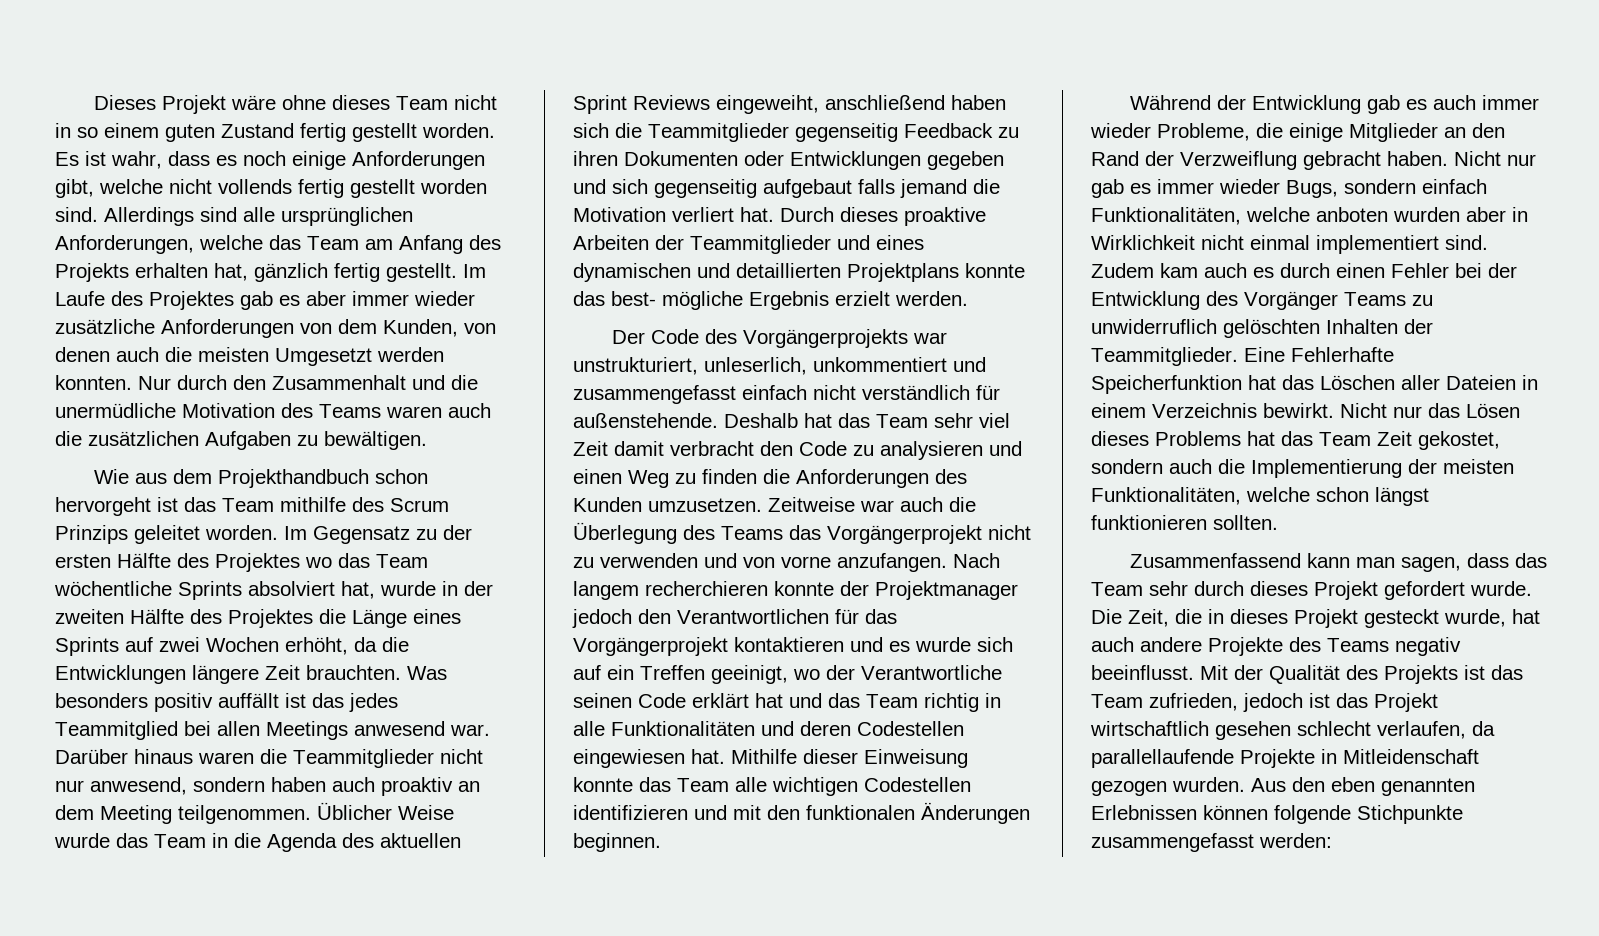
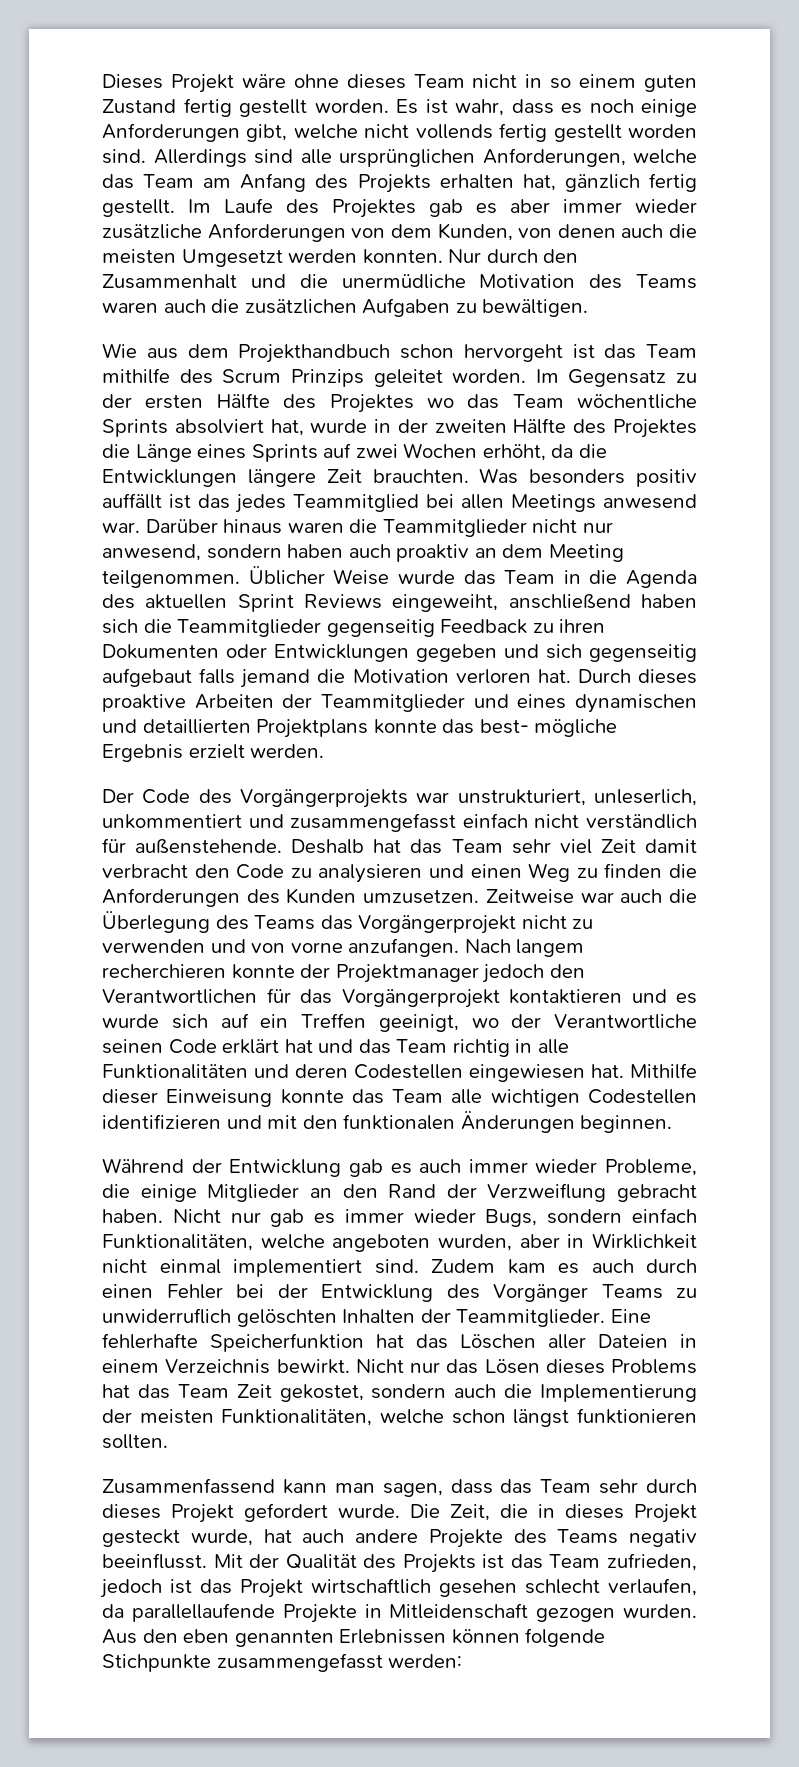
[672,207,734,222] verliert -> [455,669,531,684] verloren
[1316,207,1460,222] anboten wurden -> [332,1234,512,1252] angeboten wurden,
[1204,263,1274,278] auch es -> [558,1259,634,1274] es auch
[1291,347,1394,362] Fehlerhafte -> [102,1333,198,1349] fehlerhafte

